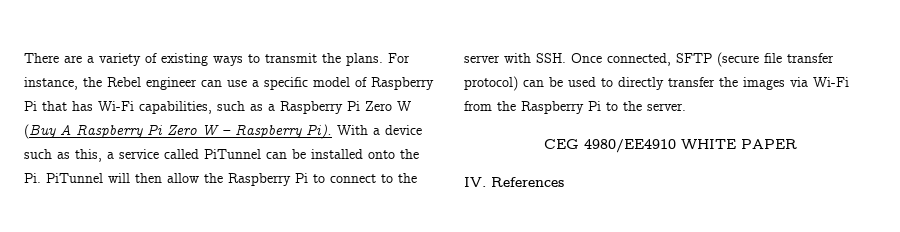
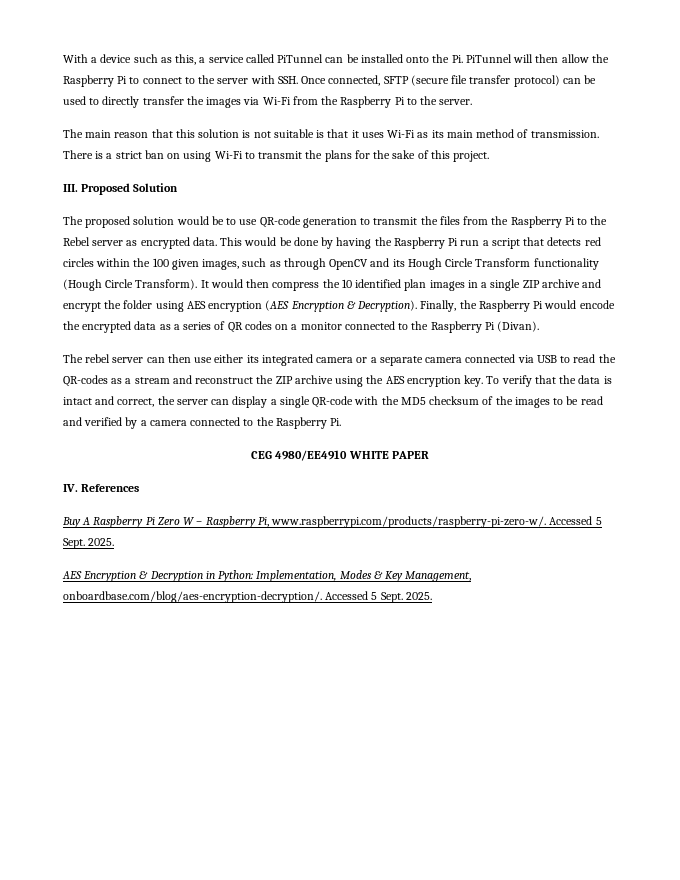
[24,53,410,66] [24,77,434,90] [24,101,411,114] [24,124,332,139] There are a variety of existing ways to transmit the plans. For instance, the Rebel engineer can use a specific model of Raspberry Pi that has Wi-Fi capabilities, such as a Raspberry Pi Zero W (Buy A Raspberry Pi Zero W – Raspberry Pi). -> (63, 58) none
(686, 107) none -> [63,129,599,138] [63,150,490,162] [63,183,179,195] [63,216,608,228] [63,237,601,249] [63,258,599,270] [63,279,602,291] [63,300,615,312] [63,321,540,333] [63,354,616,366] [63,375,612,387] [63,396,603,408] [63,417,342,429] // The main reason that this solution is not suitable is that it uses Wi-Fi as its main method of transmission. There is a strict ban on using Wi-Fi to transmit the plans for the sake of this project. // III. Proposed Solution // The proposed solution would be to use QR-code generation to transmit the files from the Raspberry Pi to the Rebel server as encrypted data. This would be done by having the Raspberry Pi run a script that detects red circles within the 100 given images, such as through OpenCV and its Hough Circle Transform functionality (Hough Circle Transform). It would then compress the 10 identified plan images in a single ZIP archive and encrypt the folder using AES encryption (AES Encryption & Decryption). Finally, the Raspberry Pi would encode the encrypted data as a series of QR codes on a monitor connected to the Raspberry Pi (Divan). // The rebel server can then use either its integrated camera or a separate camera connected via USB to read the QR-codes as a stream and reconstruct the ZIP archive using the AES encryption key. To verify that the data is intact and correct, the server can display a single QR-code with the MD5 checksum of the images to be read and verified by a camera connected to the Raspberry Pi.
(564, 182) none -> [62,516,602,528] [63,538,115,549] [62,570,472,582] [63,591,432,603] // Buy A Raspberry Pi Zero W – Raspberry Pi, www.raspberrypi.com/products/raspberry-pi-zero-w/. Accessed 5 Sept. 2025. // AES Encryption & Decryption in Python: Implementation, Modes & Key Management, onboardbase.com/blog/aes-encryption-decryption/. Accessed 5 Sept. 2025.

